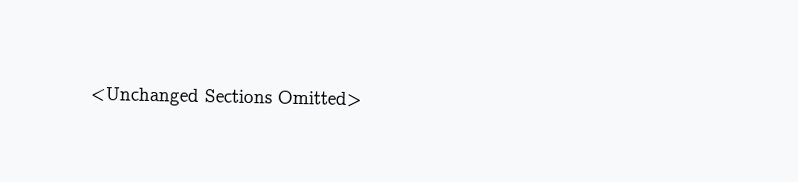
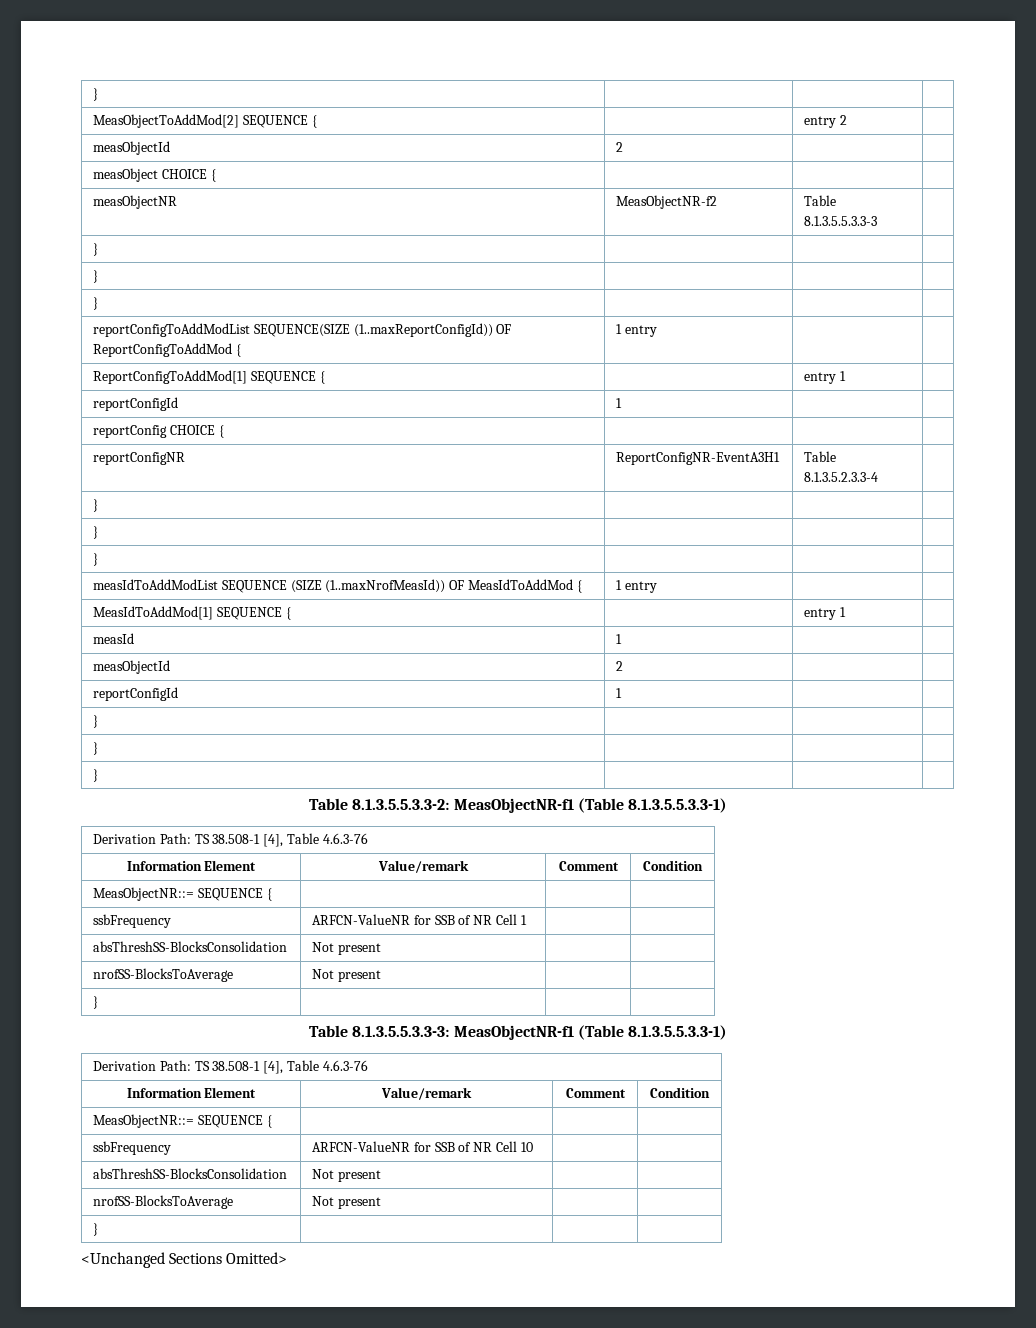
(90, 96) none -> [93,88,99,101] [93,114,317,128] [804,115,847,128] [93,141,171,155] [616,142,624,152] [93,168,216,182] [93,195,178,209] [616,195,718,209] [804,195,837,206] [804,216,878,226] [93,243,99,256] [93,270,99,283] [93,297,99,310] [93,323,512,337] [93,343,241,357] [616,324,657,337] [93,370,325,384] [804,371,846,384] [93,397,179,411] [616,398,623,408] [93,425,224,438] [93,452,186,465] [616,452,781,465] [804,451,837,462] [804,472,879,482] [93,499,99,512] [93,526,99,539] [93,553,99,566] [93,579,582,593] [616,580,657,593] [93,606,291,620] [804,607,846,620] [93,633,135,644] [616,634,623,644] [93,660,171,674] [616,661,624,671] [93,687,179,701] [616,688,623,698] [93,715,99,728] [93,742,99,755] [93,769,99,782] [309,798,727,813] [93,833,368,847] [126,860,257,871] [377,860,469,873] [558,861,619,871] [643,860,703,871] [93,887,272,901] [93,914,172,928] [312,914,527,925] [93,941,288,952] [312,942,381,955] [93,968,234,982] [312,969,381,982] [93,996,99,1009] [309,1025,727,1040] [93,1060,368,1074] [126,1087,257,1098] [381,1087,472,1100] [565,1088,626,1098] [650,1087,710,1098] [93,1114,272,1128] [93,1141,172,1155] [312,1141,533,1152] [93,1168,288,1179] [312,1169,381,1182] [93,1195,234,1209] [312,1196,381,1209] [93,1223,99,1236] } | | | // MeasObjectToAddMod[2] SEQUENCE { | | entry 2 | // measObjectId | 2 | | // measObject CHOICE { | | | // measObjectNR | MeasObjectNR-f2 | Table 8.1.3.5.5.3.3-3 | // } | | | // } | | | // } | | | // reportConfigToAddModList SEQUENCE(SIZE (1..maxReportConfigId)) OF ReportConfigToAddMod { | 1 entry | | // ReportConfigToAddMod[1] SEQUENCE { | | entry 1 | // reportConfigId | 1 | | // reportConfig CHOICE { | | | // reportConfigNR | ReportConfigNR-EventA3H1 | Table 8.1.3.5.2.3.3-4 | // } | | | // } | | | // } | | | // measIdToAddModList SEQUENCE (SIZE (1..maxNrofMeasId)) OF MeasIdToAddMod { | 1 entry | | // MeasIdToAddMod[1] SEQUENCE { | | entry 1 | // measId | 1 | | // measObjectId | 2 | | // reportConfigId | 1 | | // } | | | // } | | | // } | | | // Table 8.1.3.5.5.3.3-2: MeasObjectNR-f1 (Table 8.1.3.5.5.3.3-1) // Derivation Path: TS 38.508-1 [4], Table 4.6.3-76 // Information Element | Value/remark | Comment | Condition // MeasObjectNR::= SEQUENCE { | | | // ssbFrequency | ARFCN-ValueNR for SSB of NR Cell 1 | | // absThreshSS-BlocksConsolidation | Not present | | // nrofSS-BlocksToAverage | Not present | | // } | | | // Table 8.1.3.5.5.3.3-3: MeasObjectNR-f1 (Table 8.1.3.5.5.3.3-1) // Derivation Path: TS 38.508-1 [4], Table 4.6.3-76 // Information Element | Value/remark | Comment | Condition // MeasObjectNR::= SEQUENCE { | | | // ssbFrequency | ARFCN-ValueNR for SSB of NR Cell 10 | | // absThreshSS-BlocksConsolidation | Not present | | // nrofSS-BlocksToAverage | Not present | | // } | | | //

